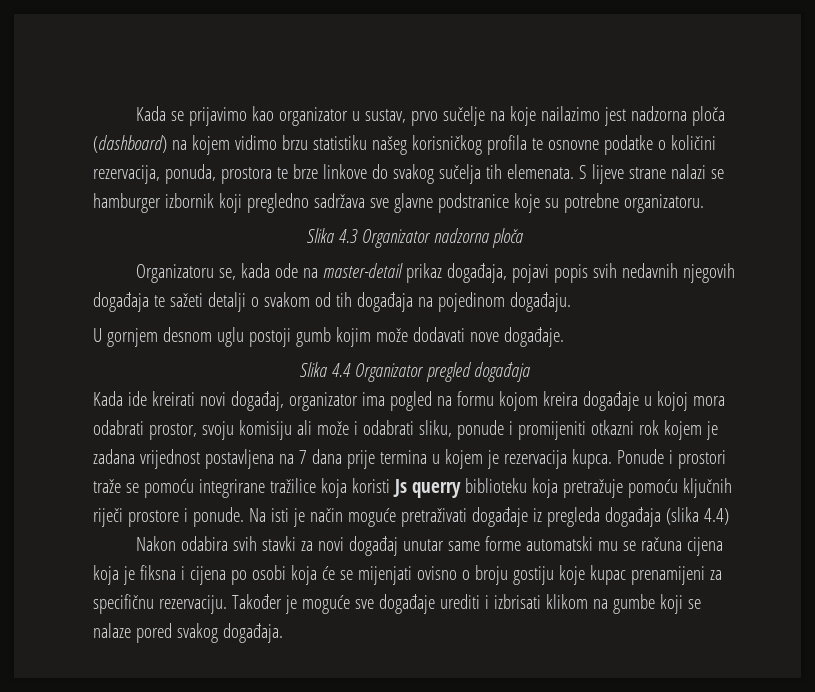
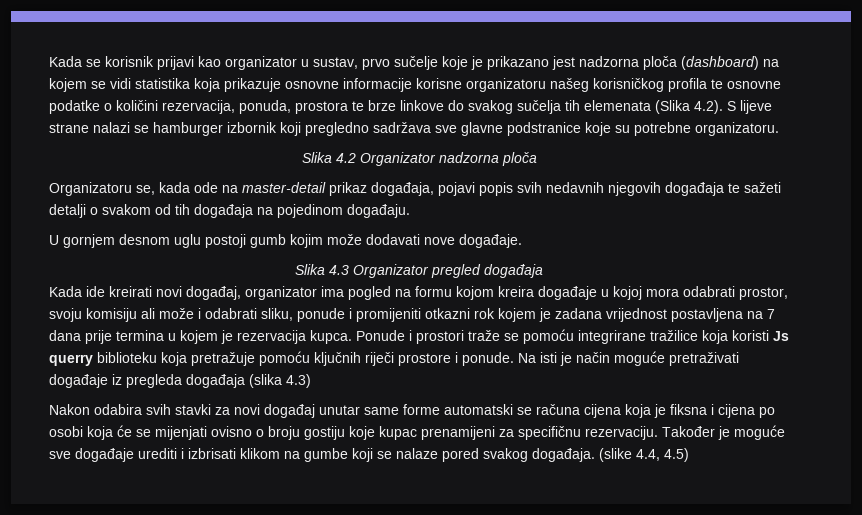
[188,107,247,126] prijavimo -> [105,56,194,70] korisnik prijavi
[489,106,600,126] na koje nailazimo -> [442,56,549,70] koje je prikazano
[234,135,367,150] vidimo brzu statistiku -> [91,78,546,92] se vidi statistika koja prikazuje osnovne informacije korisne organizatoru
[506,164,574,179] elemenata. -> [584,100,723,114] elemenata (Slika 4.2).
[338,229,358,243] 4.3 -> [335,153,356,163] 4.2
[331,363,351,377] 4.4 -> [329,265,349,275] 4.3
[703,508,729,525] 4.4) -> [286,374,311,388] 4.3)
[597,541,618,551] mu -> (513, 409) none
(283, 633) none -> [599,448,689,462] (slike 4.4, 4.5)

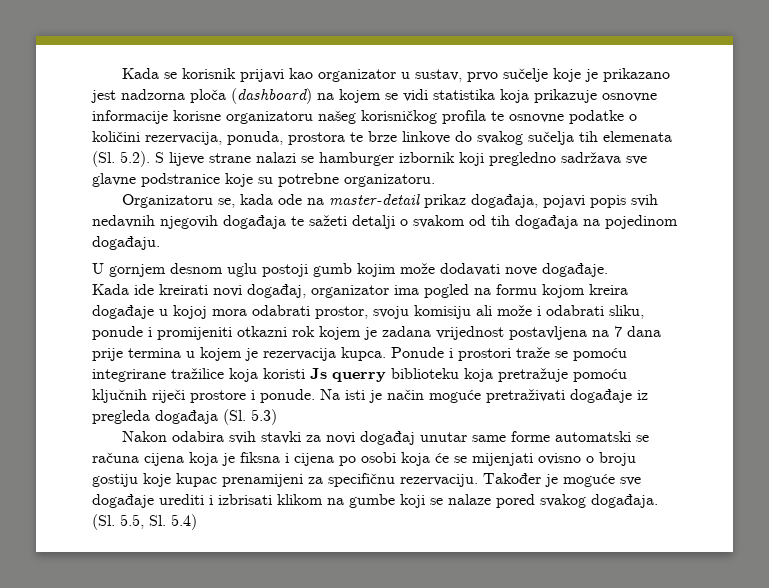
[655,100,723,114] (Slika 4.2). -> [92,151,150,167] (Sl. 5.2).
[301,152,537,166] // Slika 4.2 Organizator nadzorna ploča -> (435, 180) none
[295,264,543,278] // Slika 4.3 Organizator pregled događaja -> (608, 270) none
[249,374,311,388] (slika 4.3) -> [223,409,277,425] (Sl. 5.3)
[599,448,689,462] (slike 4.4, 4.5) -> [92,514,197,530] (Sl. 5.5, Sl. 5.4)

